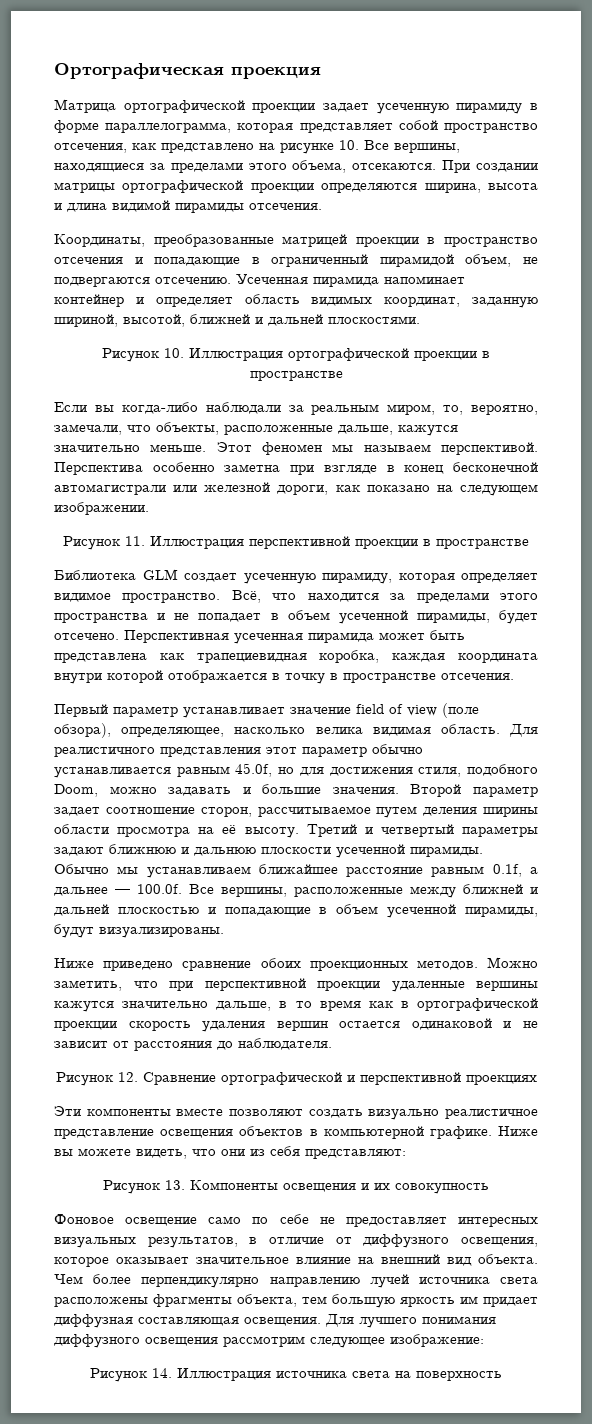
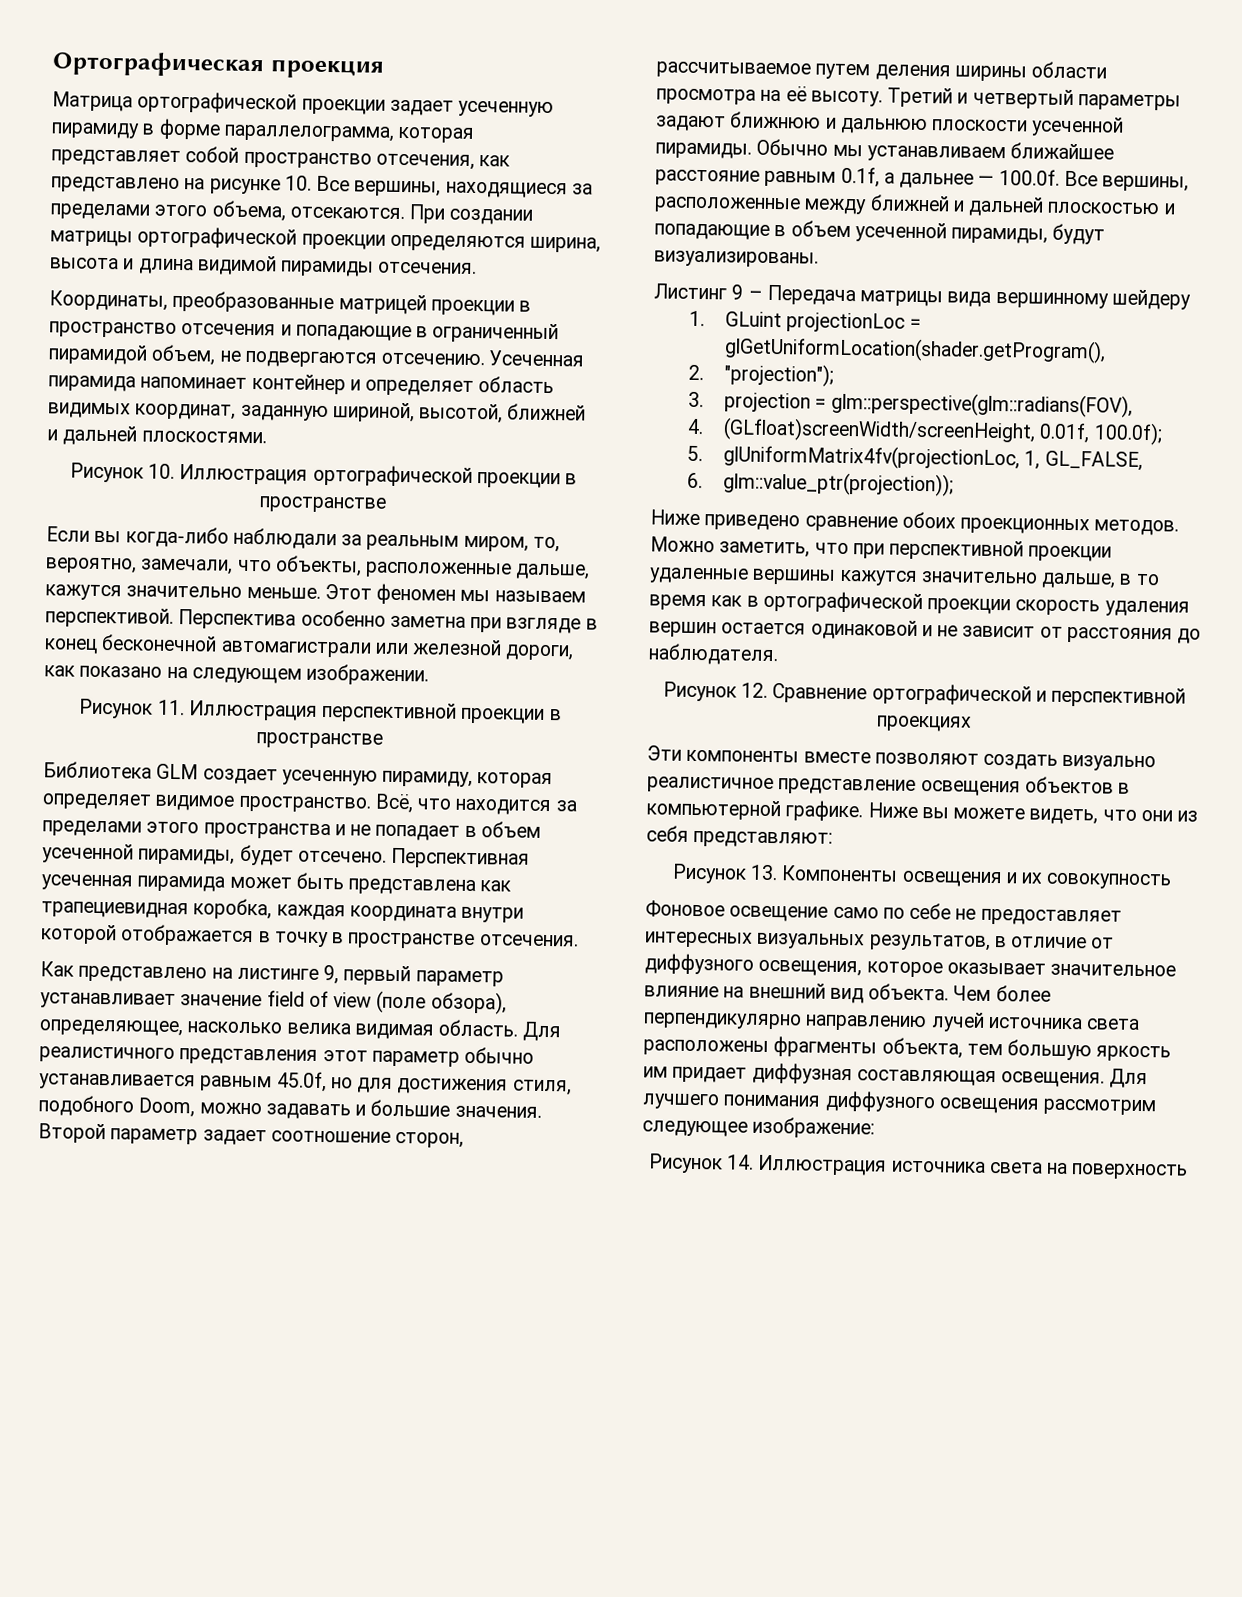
[54,704,108,717] Первый -> [40,961,412,986] Как представлено на листинге 9, первый
(224, 932) none -> [653,283,1191,310] [689,310,921,333] [724,336,1107,364] [688,363,835,387] [688,391,1133,418] [687,417,1163,446] [687,444,1143,471] [687,471,955,497] // Листинг 9 – Передача матрицы вида вершинному шейдеру // 1. GLuint projectionLoc = glGetUniformLocation(shader.getProgram(), // 2. "projection"); // 3. projection = glm::perspective(glm::radians(FOV), // 4. (GLfloat)screenWidth/screenHeight, 0.01f, 100.0f); // 5. glUniformMatrix4fv(projectionLoc, 1, GL_FALSE, // 6. glm::value_ptr(projection));

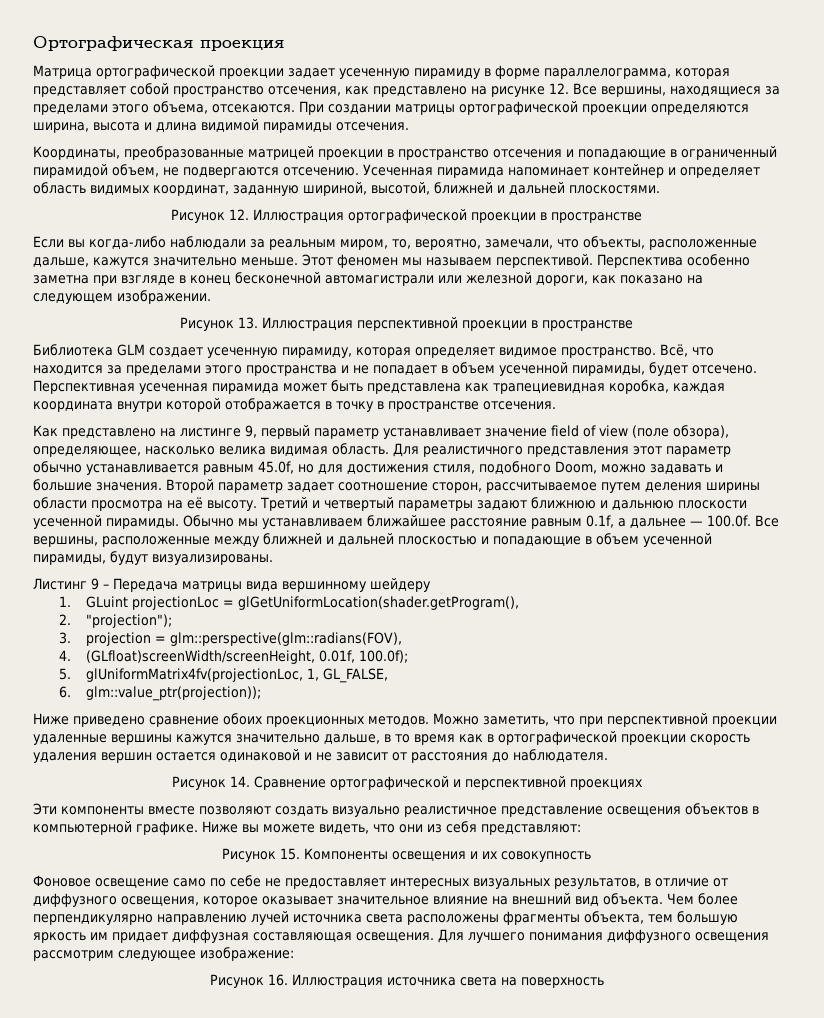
[284,175,312,191] 10. -> [549,83,569,94] 12.
[148,463,176,479] 10. -> [229,209,249,220] 12.
[157,699,185,716] 11. -> [238,317,258,329] 13.
[741,682,769,698] 12. -> [229,776,250,787] 14.
[749,864,778,881] 13. -> [280,848,300,860] 15.
[726,1154,754,1170] 14. -> [267,974,288,986] 16.

